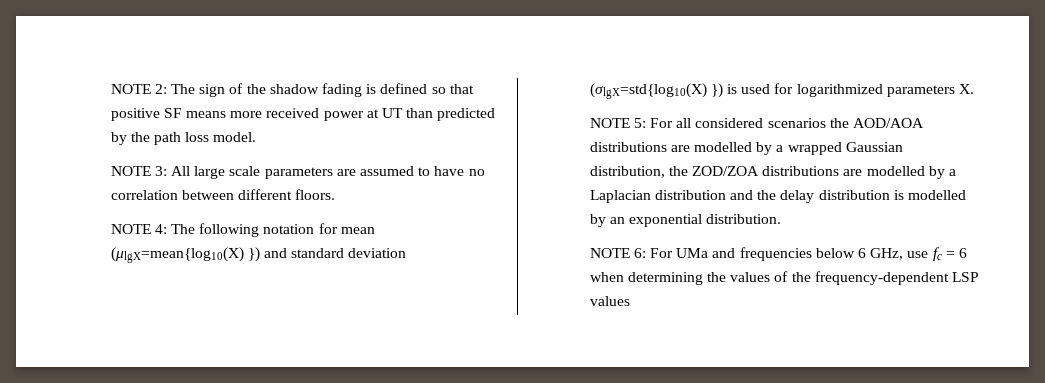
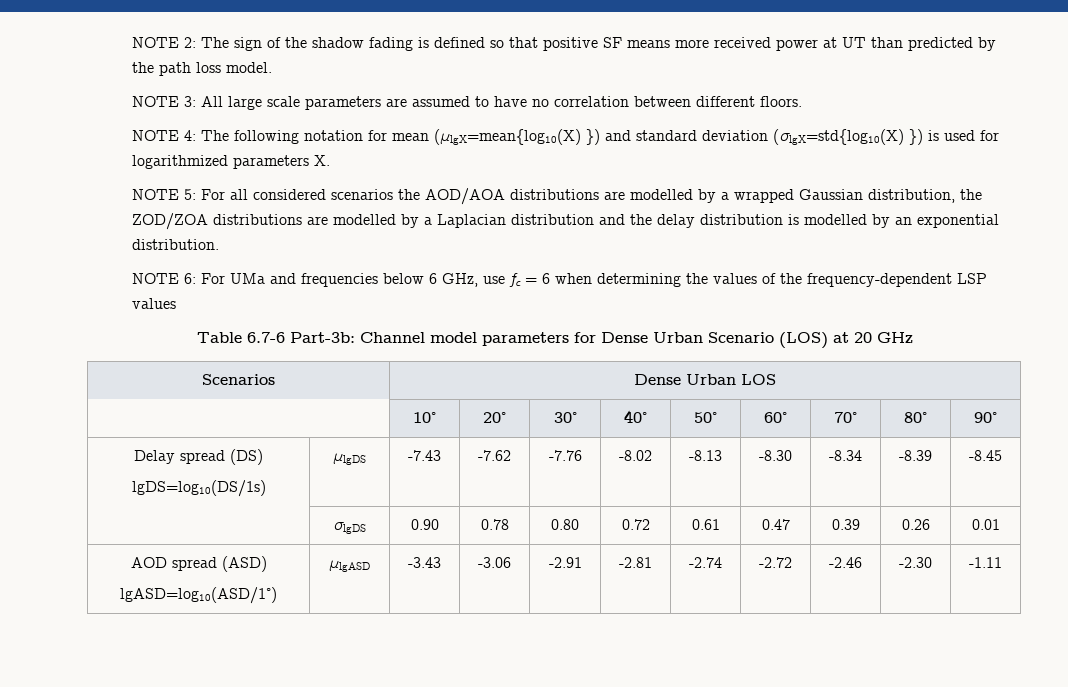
(630, 301) none -> [196,332,913,349] [202,374,275,385] [633,374,776,385] [413,412,436,423] [483,412,506,423] [553,412,577,423] [624,410,647,423] [694,412,717,423] [764,412,787,423] [834,412,857,423] [904,412,927,423] [974,412,997,423] [134,449,263,465] [131,480,266,497] [333,453,366,465] [408,450,441,461] [478,450,511,461] [548,450,582,461] [619,450,652,461] [689,450,722,461] [759,450,792,461] [829,450,862,461] [899,450,932,461] [969,450,1002,461] [333,522,366,534] [410,519,439,530] [480,519,509,530] [551,519,579,530] [621,519,650,530] [691,519,720,530] [761,519,790,530] [831,519,860,530] [901,519,930,530] [971,519,1000,530] [130,556,267,572] [120,587,277,604] [329,560,370,572] [408,557,441,568] [478,557,511,568] [548,557,582,568] [619,557,652,568] [689,557,722,568] [759,557,792,568] [829,557,862,568] [899,557,932,568] [969,557,1002,568] // Table 6.7-6 Part-3b: Channel model parameters for Dense Urban Scenario (LOS) at 20 GHz // Scenarios | Dense Urban LOS // | 10° | 20° | 30° | 40° | 50° | 60° | 70° | 80° | 90° // Delay spread (DS) // lgDS=log10(DS/1s) | μlgDS | -7.43 | -7.62 | -7.76 | -8.02 | -8.13 | -8.30 | -8.34 | -8.39 | -8.45 // | σlgDS | 0.90 | 0.78 | 0.80 | 0.72 | 0.61 | 0.47 | 0.39 | 0.26 | 0.01 // AOD spread (ASD) // lgASD=log10(ASD/1°) | μlgASD | -3.43 | -3.06 | -2.91 | -2.81 | -2.74 | -2.72 | -2.46 | -2.30 | -1.11

